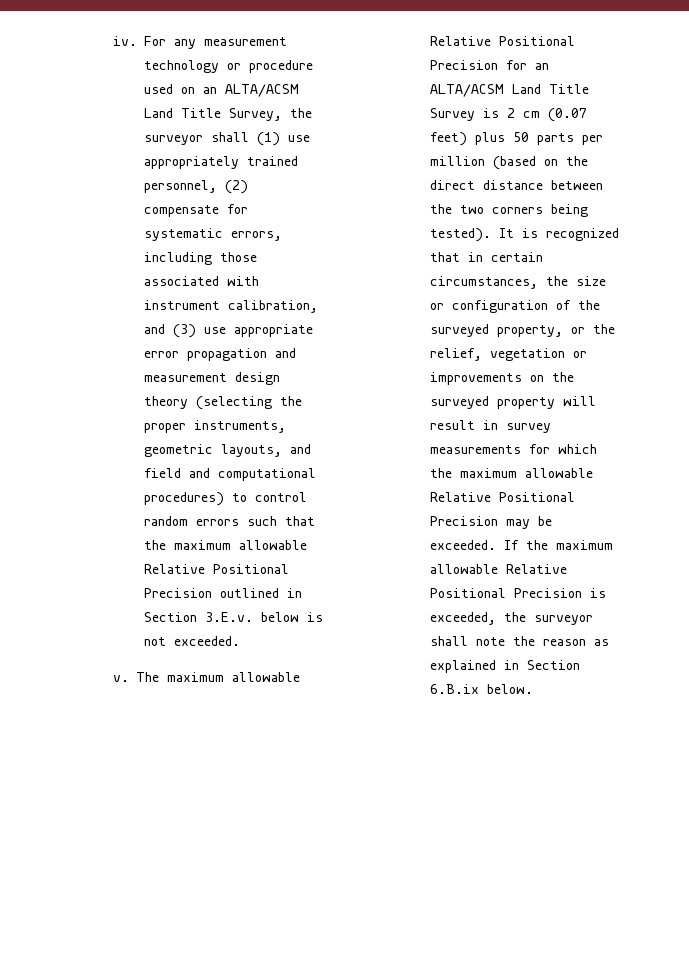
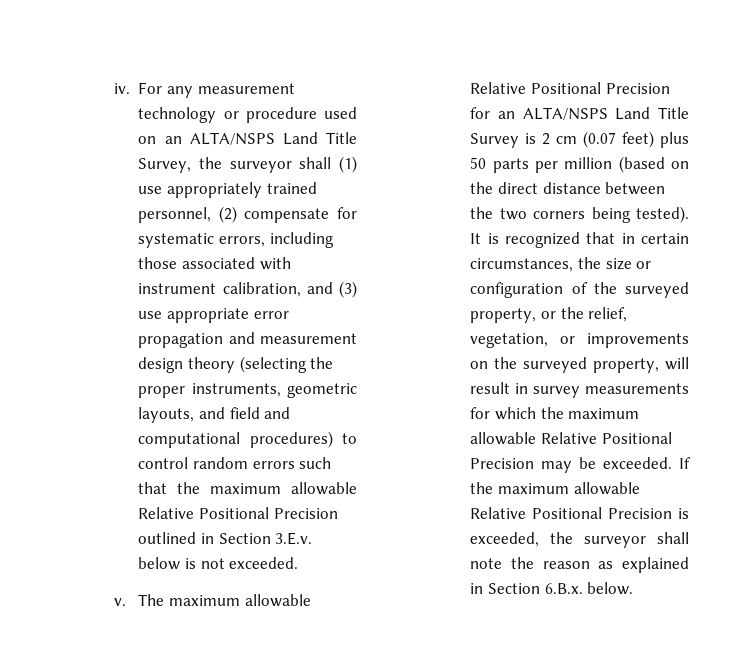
[224,84,299,97] ALTA/ACSM -> [189,132,275,145] ALTA/NSPS
[429,84,504,97] ALTA/ACSM -> [522,107,608,120] ALTA/NSPS
[489,348,565,361] vegetation -> [470,333,549,348] vegetation,
[496,397,555,409] property -> [593,358,660,373] property,
[429,684,479,694] 6.B.ix -> [544,583,583,594] 6.B.x.

